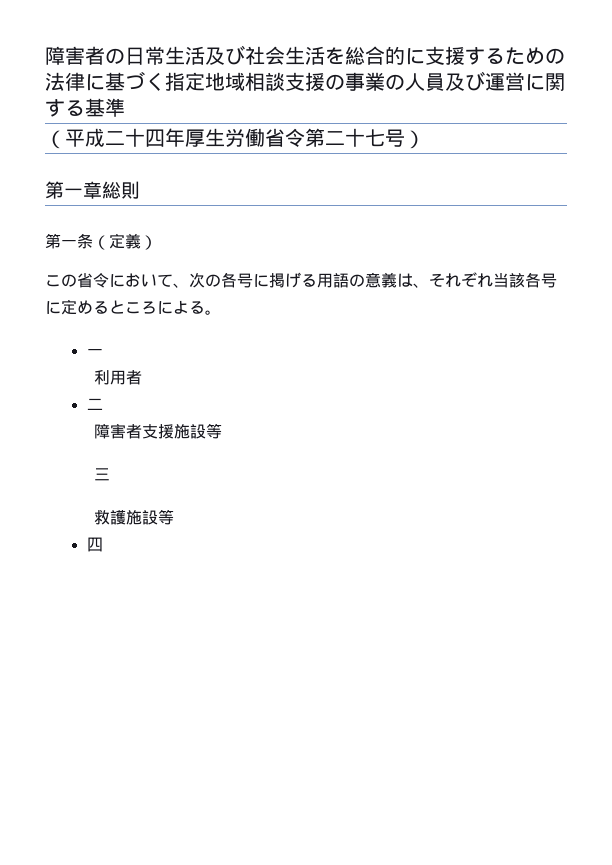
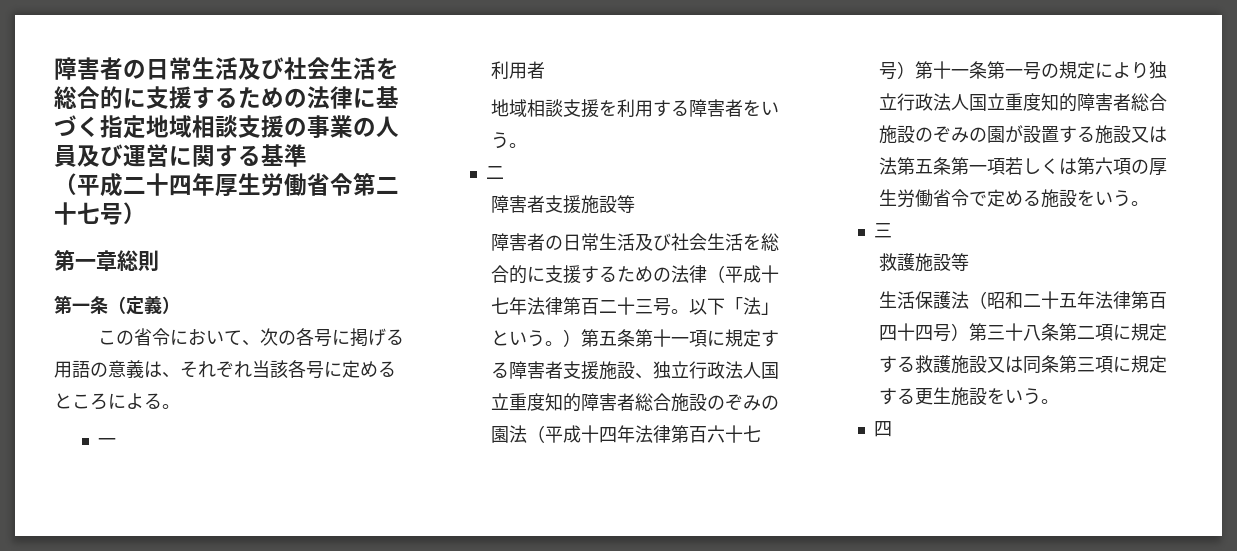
(142, 377) none -> [490,99,779,118] [490,132,527,149] // 地域相談支援を利用する障害者をいう。
[93,468,110,481] [93,509,174,525] 三 // 救護施設等 -> [490,233,779,251] [490,265,779,284] [490,297,779,316] [490,329,779,347] [490,361,779,380] [490,393,779,412] [490,425,761,443] [878,61,1167,80] [878,93,1167,112] [878,125,1167,144] [878,157,1167,175] [878,189,1149,208] [874,223,893,238] [878,253,969,272] [878,291,1167,309] [878,323,1167,342] [878,355,1167,374] [878,387,1059,406] 障害者の日常生活及び社会生活を総合的に支援するための法律（平成十七年法律第百二十三号。以下「法」という。）第五条第十一項に規定する障害者支援施設、独立行政法人国立重度知的障害者総合施設のぞみの園法（平成十四年法律第百六十七号）第十一条第一号の規定により独立行政法人国立重度知的障害者総合施設のぞみの園が設置する施設又は法第五条第一項若しくは第六項の厚生労働省令で定める施設をいう。 // 三 // 救護施設等 // 生活保護法（昭和二十五年法律第百四十四号）第三十八条第二項に規定する救護施設又は同条第三項に規定する更生施設をいう。

